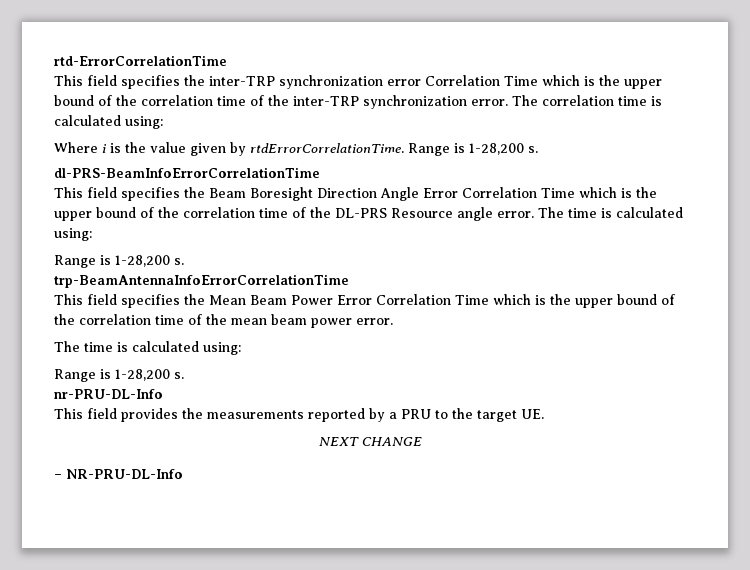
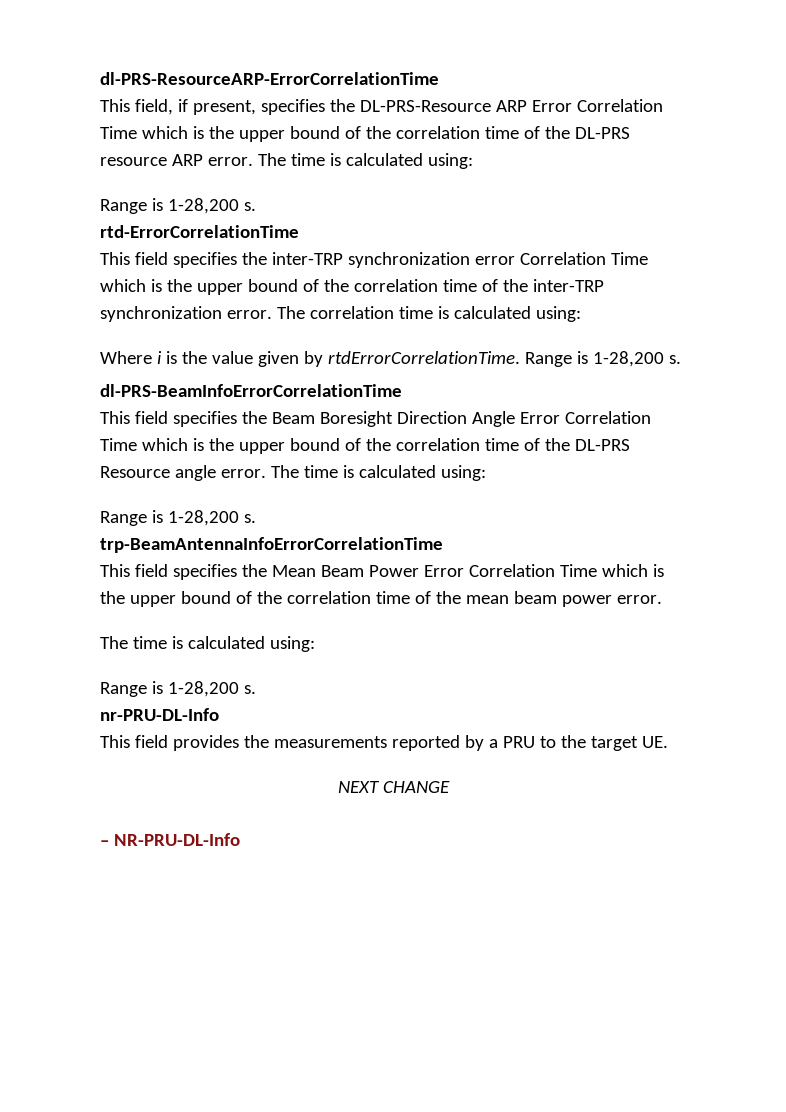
(54, 60) none -> [100,72,439,85] [100,99,663,115] [100,126,630,142] [100,153,473,169] [100,198,256,214] dl-PRS-ResourceARP-ErrorCorrelationTime // This field, if present, specifies the DL-PRS-Resource ARP Error Correlation Time which is the upper bound of the correlation time of the DL-PRS resource ARP error. The time is calculated using: // Range is 1-28,200 s. //

